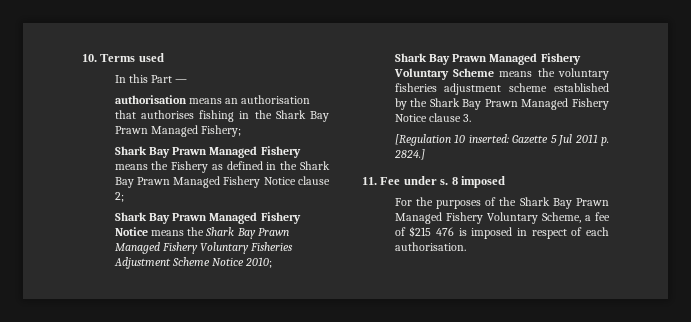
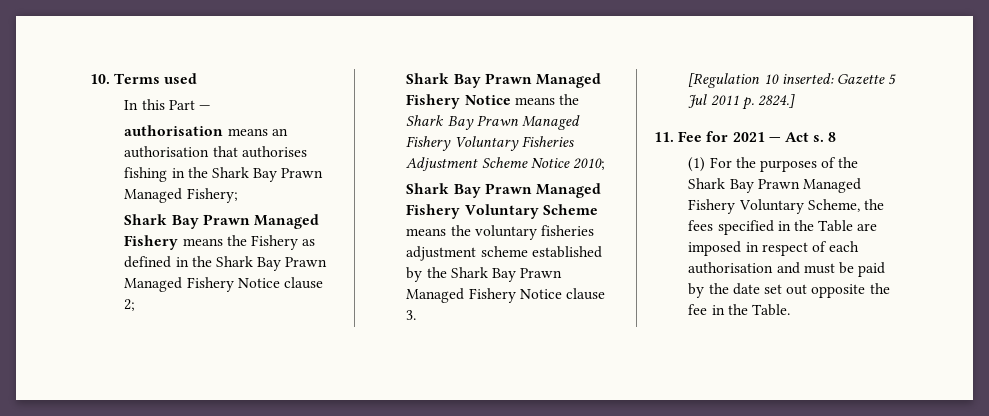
[403,176,437,185] under -> [706,131,809,142] for 2021 — Act
[460,176,505,188] imposed // -> [688,157,706,172] // (1)
[584,212,610,221] [394,226,467,237] a fee of $215 476 is -> [863,199,884,210] [688,220,878,235] the fees specified in the Table are
[394,242,466,251] authorisation. -> [688,262,886,277] [688,283,890,298] [688,304,790,316] authorisation and must be paid by the date set out opposite the fee in the Table.

